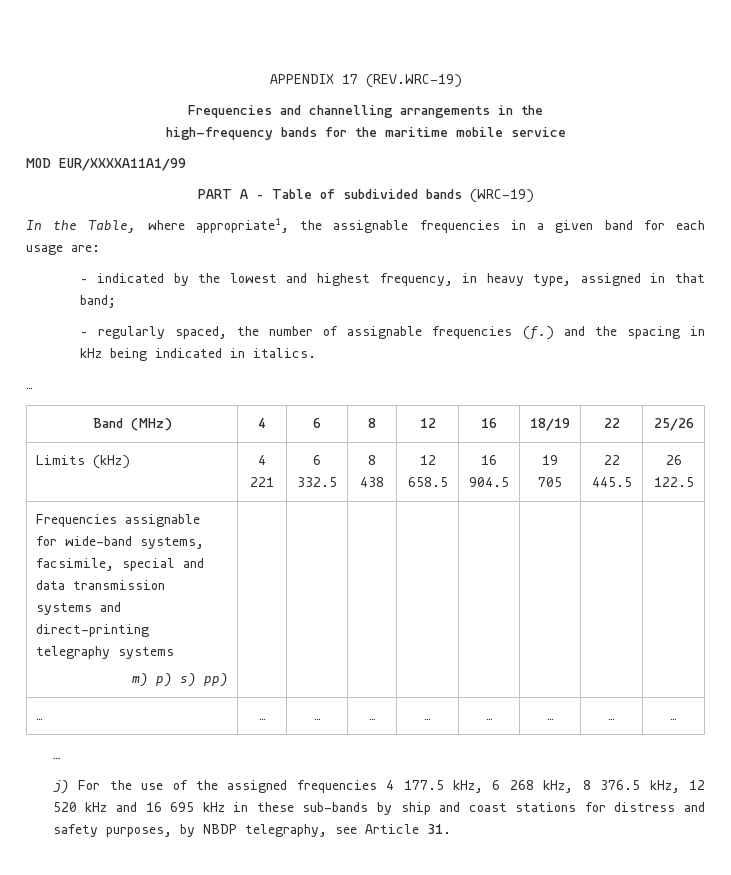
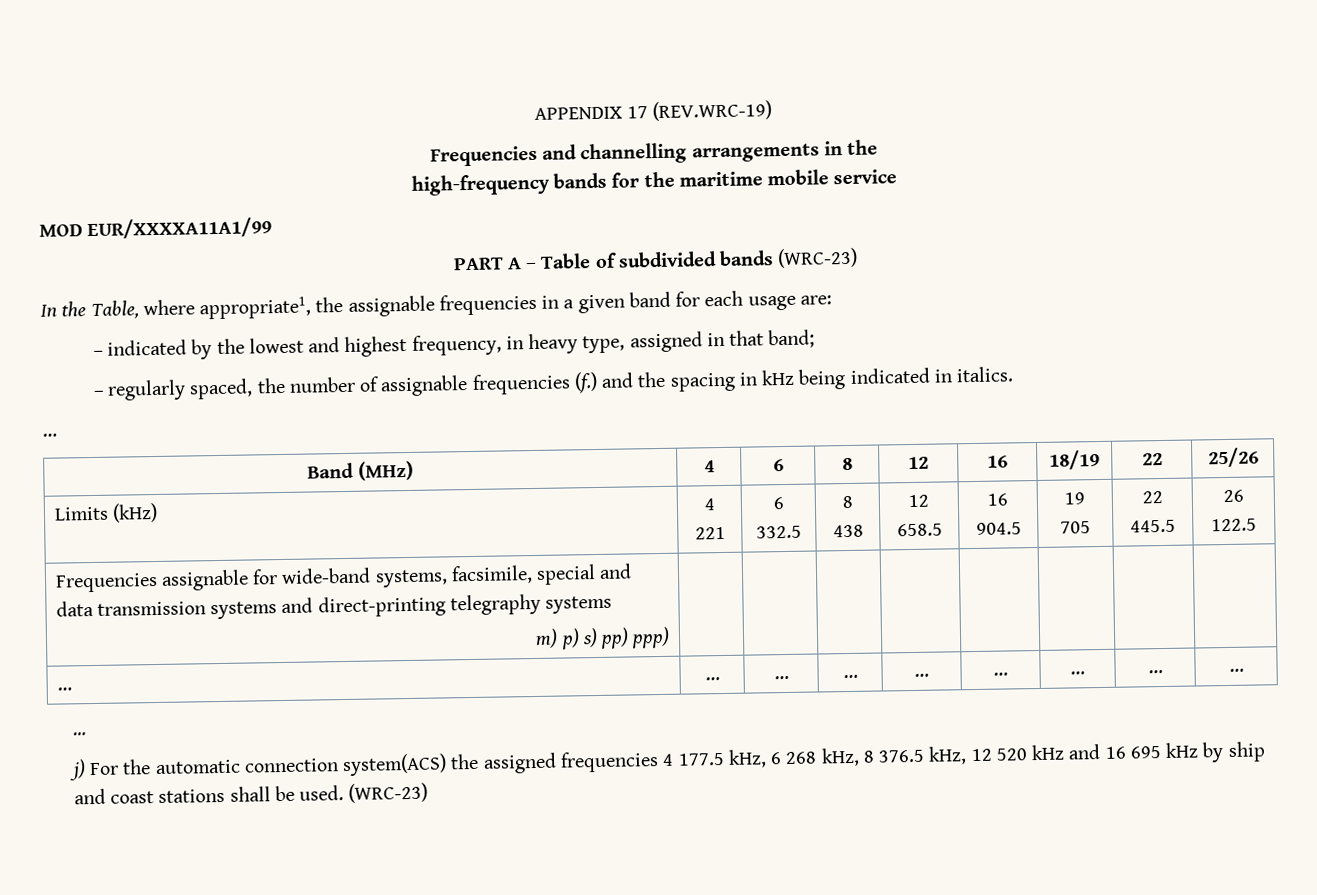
[469,189,534,203] (WRC-19) -> [777,247,859,269] (WRC-23)
(229, 680) none -> [631,626,671,649] ppp)
[141,780,188,790] use of -> [154,753,448,777] automatic connection system(ACS)
[233,802,369,812] in these sub-bands -> (1199, 750) none
[584,802,706,812] [52,824,451,837] for distress and safety purposes, by NBDP telegraphy, see Article 31. -> [229,782,429,803] shall be used. (WRC-23)

